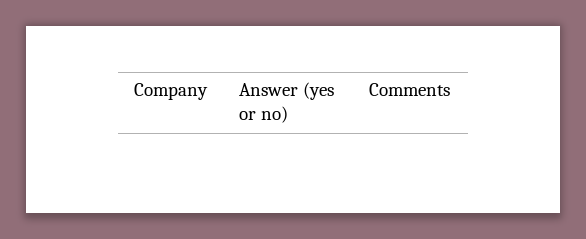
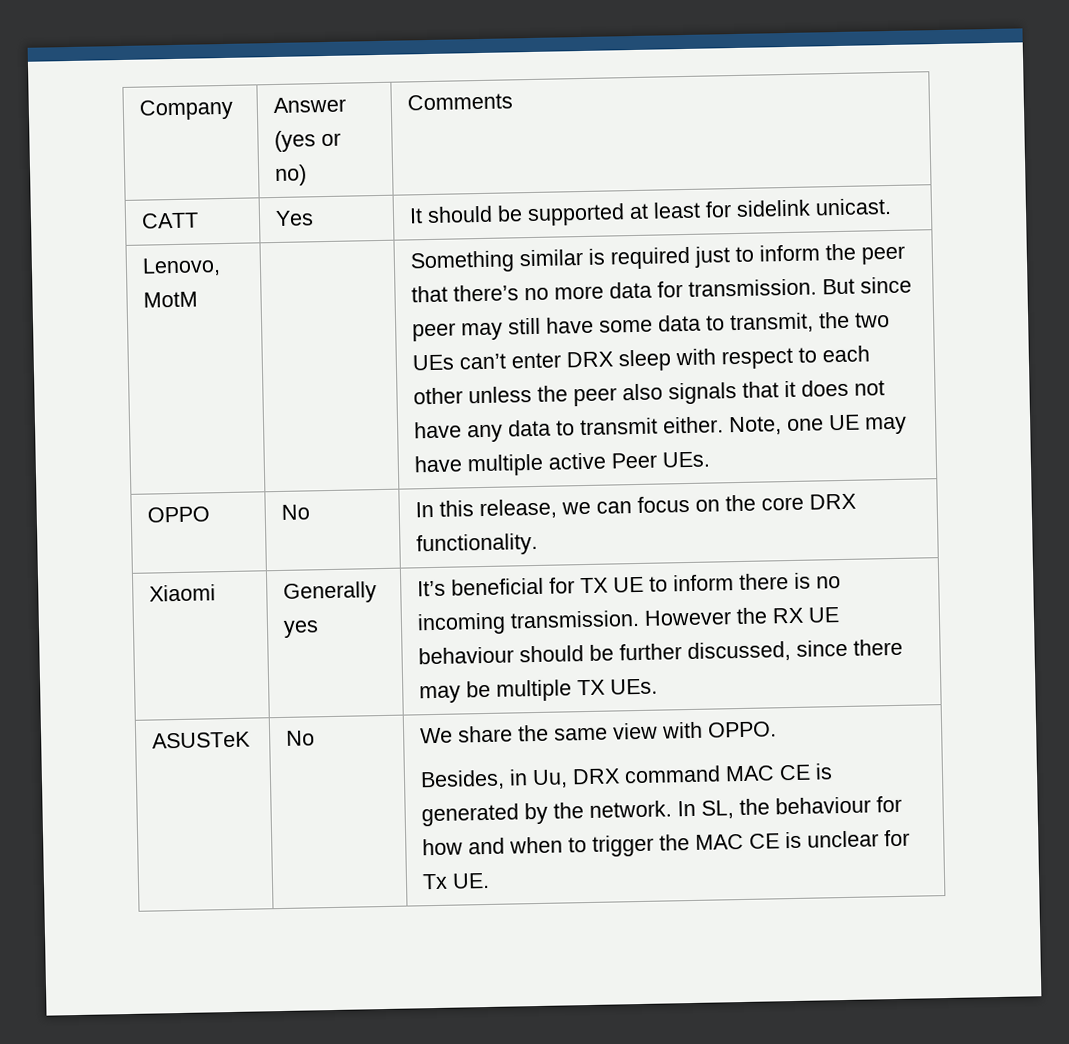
(450, 89) none -> [141,212,200,229] [275,210,315,226] [409,197,893,227] [142,257,222,277] [143,291,199,308] [410,243,907,274] [411,276,913,303] [412,311,891,342] [412,345,871,372] [413,379,886,407] [414,414,908,443] [414,451,711,477] [147,506,211,523] [281,504,311,520] [415,493,857,520] [416,532,539,557] [149,584,217,602] [283,581,378,604] [283,620,320,638] [417,572,842,597] [417,607,841,636] [418,638,904,665] [419,678,659,704] [152,731,252,749] [286,730,316,746] [420,721,778,744] [420,763,834,791] [421,795,903,827] [422,829,911,857] [422,872,491,890] // CATT | Yes | It should be supported at least for sidelink unicast. // Lenovo, MotM | | Something similar is required just to inform the peer that there’s no more data for transmission. But since peer may still have some data to transmit, the two UEs can’t enter DRX sleep with respect to each other unless the peer also signals that it does not have any data to transmit either. Note, one UE may have multiple active Peer UEs. // OPPO | No | In this release, we can focus on the core DRX functionality. // Xiaomi | Generally yes | It’s beneficial for TX UE to inform there is no incoming transmission. However the RX UE behaviour should be further discussed, since there may be multiple TX UEs. // ASUSTeK | No | We share the same view with OPPO. // Besides, in Uu, DRX command MAC CE is generated by the network. In SL, the behaviour for how and when to trigger the MAC CE is unclear for Tx UE.

